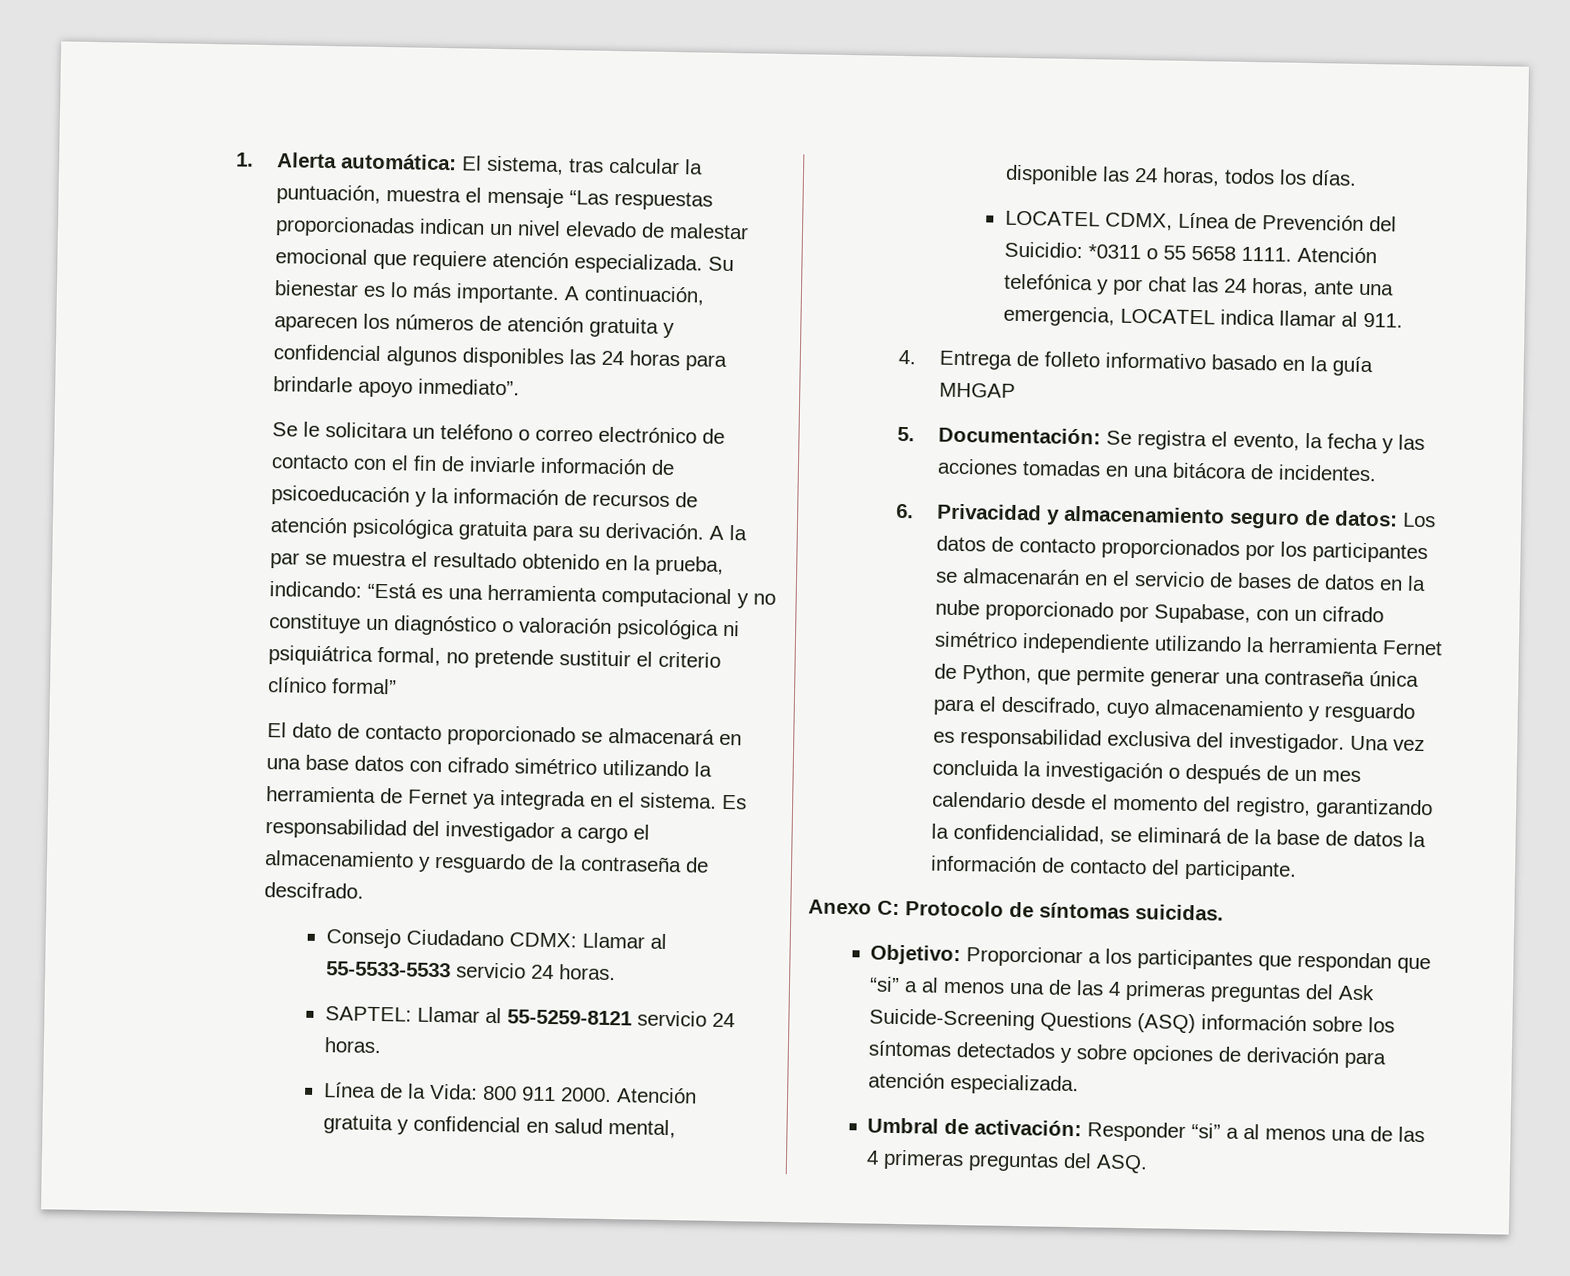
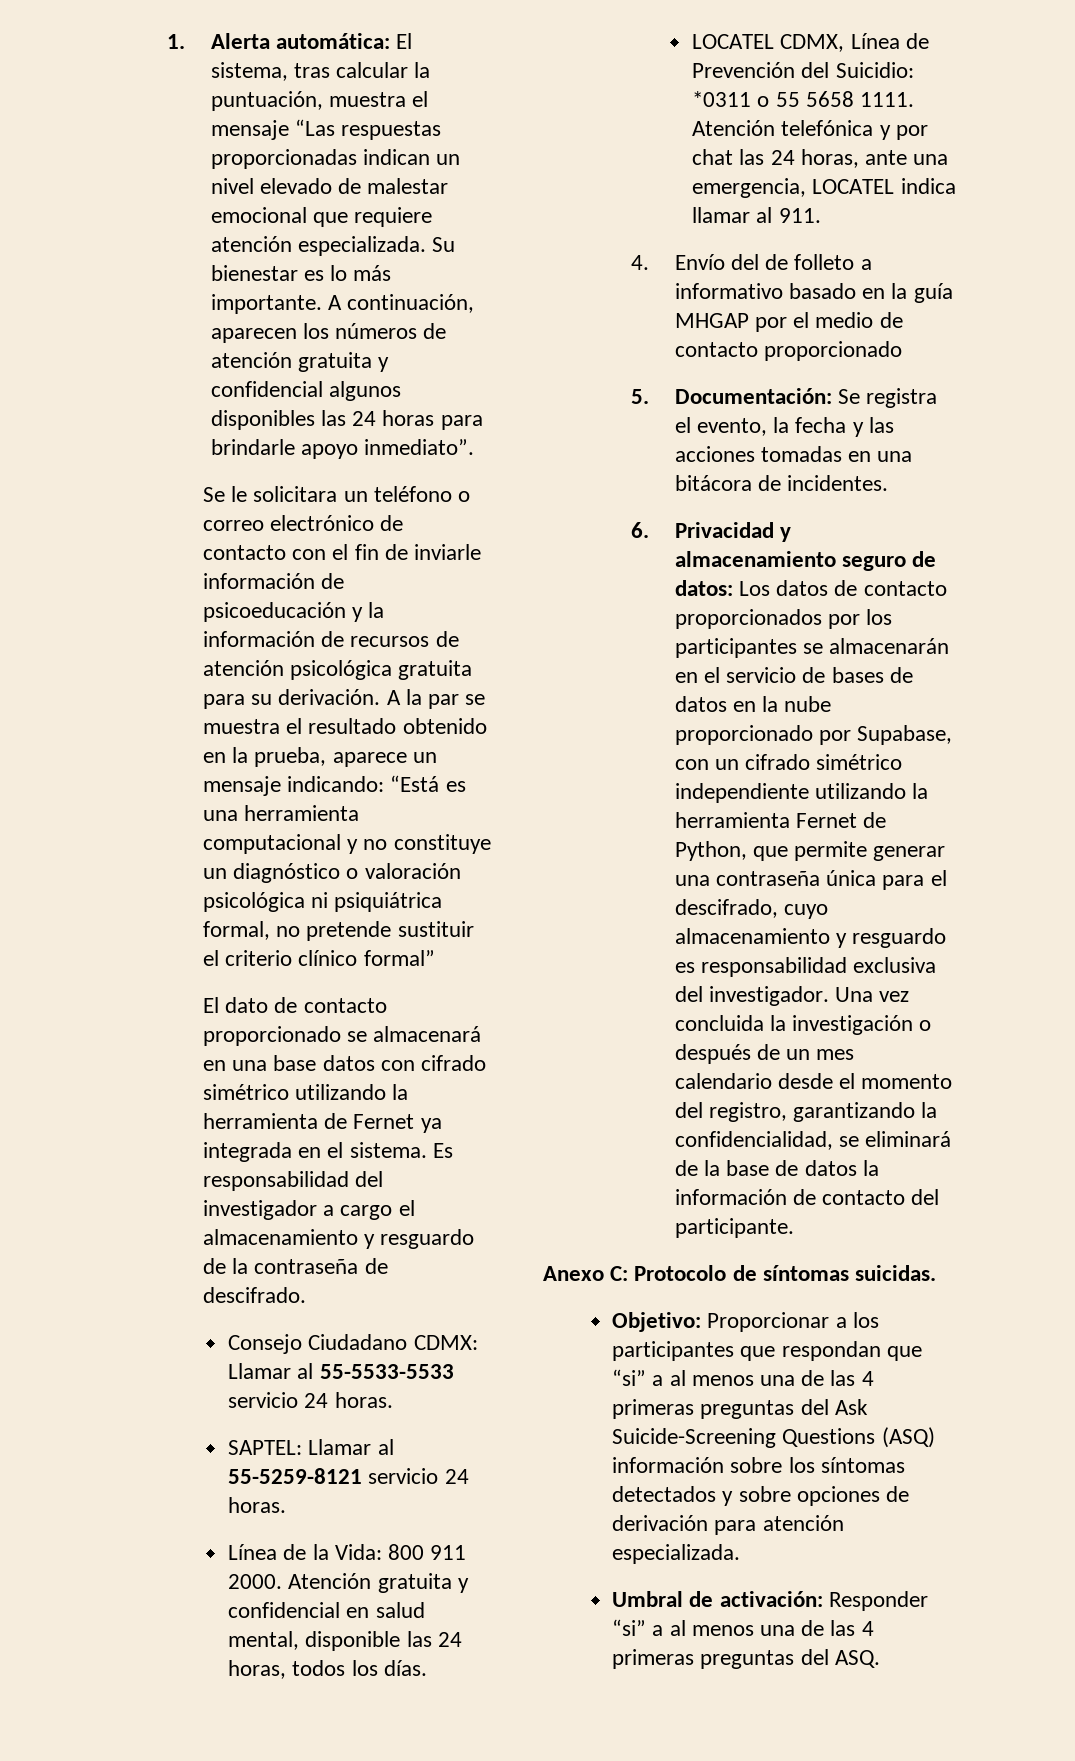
(724, 565) none -> [332,752,437,767] [202,776,281,796] aparece un mensaje
[938,350,1012,370] Entrega -> [674,254,759,270] Envío del
(1100, 359) none -> [860,259,872,270] a
(1016, 390) none -> [754,312,903,332] [674,341,902,361] por el medio de contacto proporcionado

